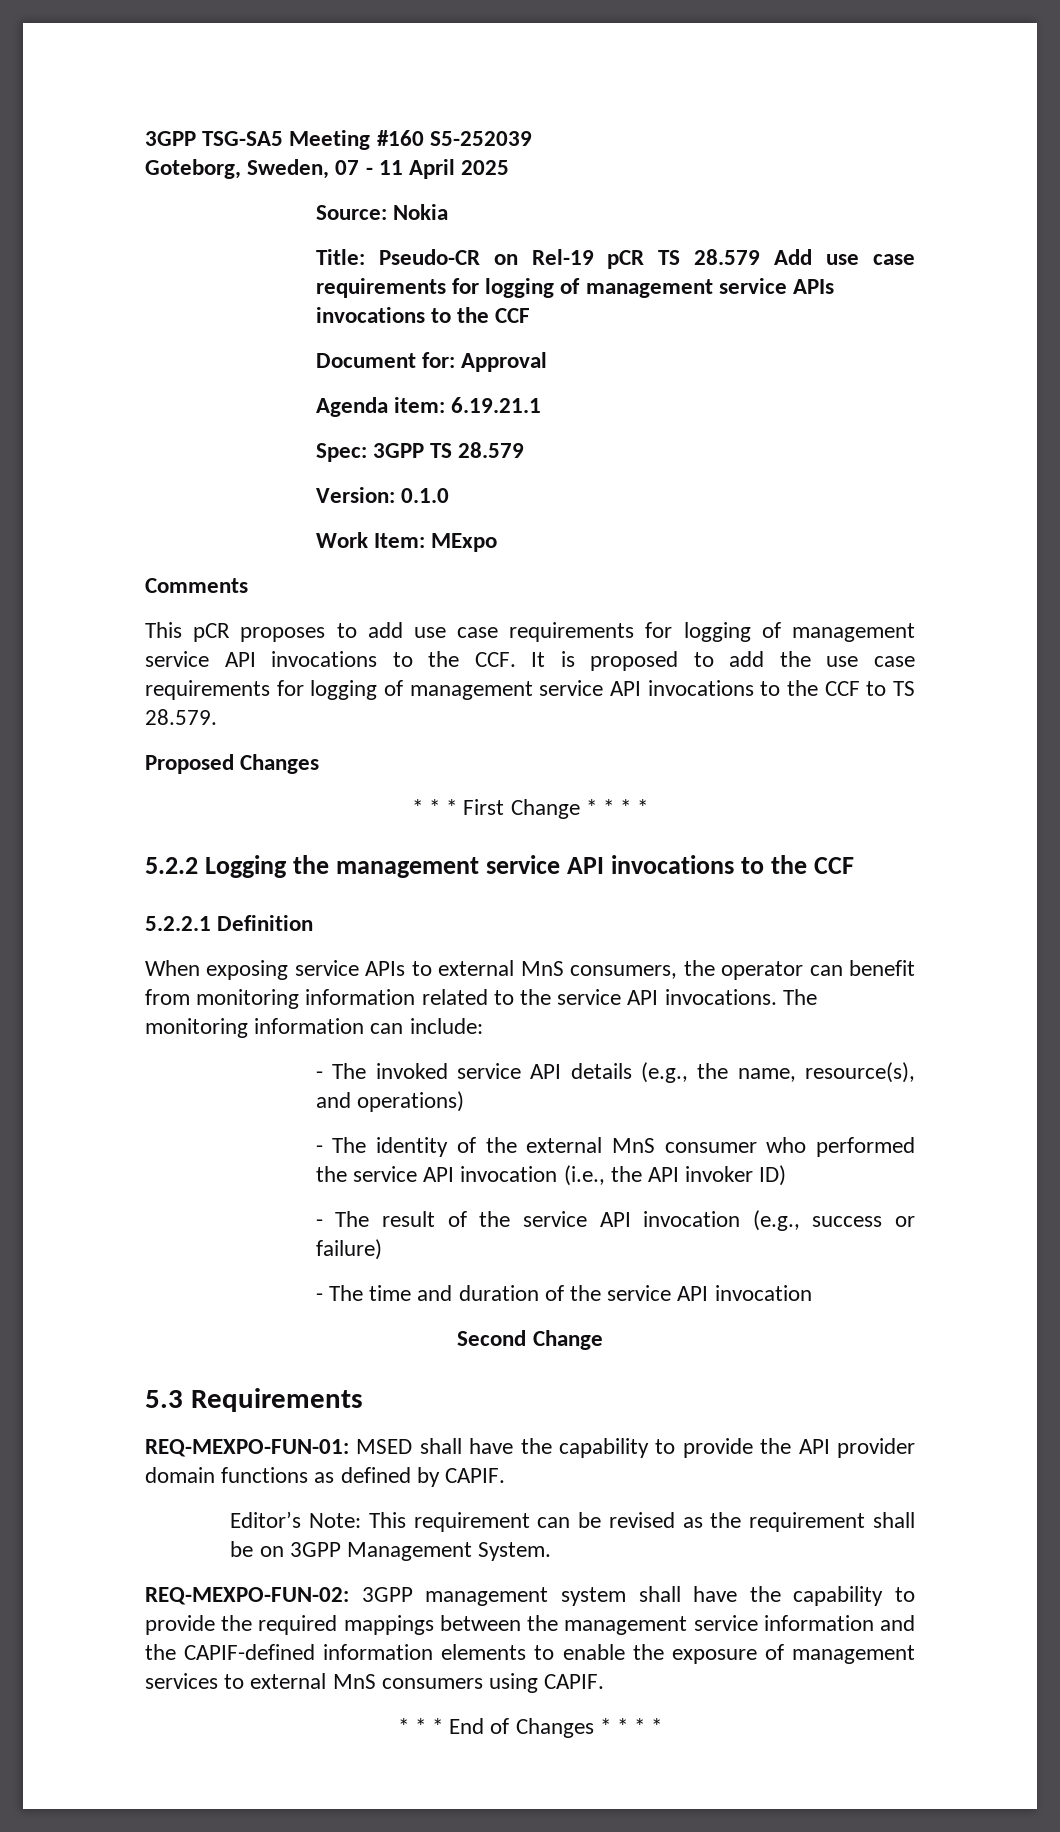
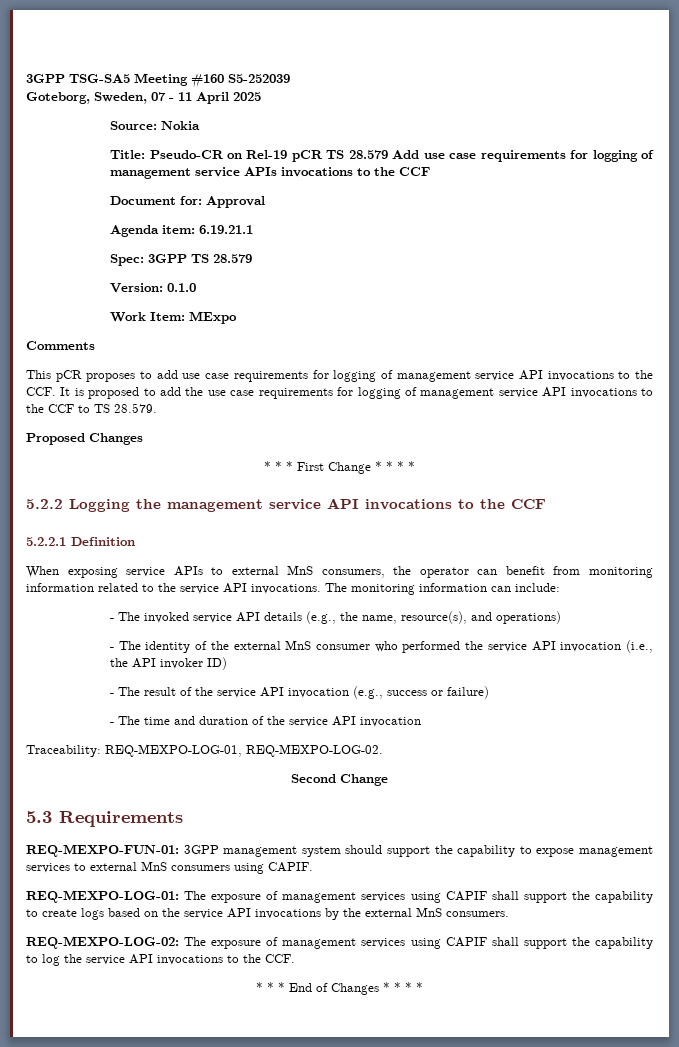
(812, 1293) none -> [26,744,383,757] // Traceability: REQ-MEXPO-LOG-01, REQ-MEXPO-LOG-02.
[356,1438,915,1458] [145,1467,506,1487] [230,1511,915,1532] [230,1541,552,1561] [145,1586,915,1606] [145,1615,915,1635] [145,1644,784,1664] MSED shall have the capability to provide the API provider domain functions as defined by CAPIF. // Editor’s Note: This requirement can be revised as the requirement shall be on 3GPP Management System. // REQ-MEXPO-FUN-02: 3GPP management system shall have the capability to provide the required mappings between the management service information and the CAPIF-defined information elements to enable the exposure of -> [183,845,575,857] 3GPP management system should support the capability to expose
(605, 1681) none -> [26,890,653,903] [26,907,509,920] [26,936,653,949] [26,954,295,966] // REQ-MEXPO-LOG-01: The exposure of management services using CAPIF shall support the capability to create logs based on the service API invocations by the external MnS consumers. // REQ-MEXPO-LOG-02: The exposure of management services using CAPIF shall support the capability to log the service API invocations to the CCF.

